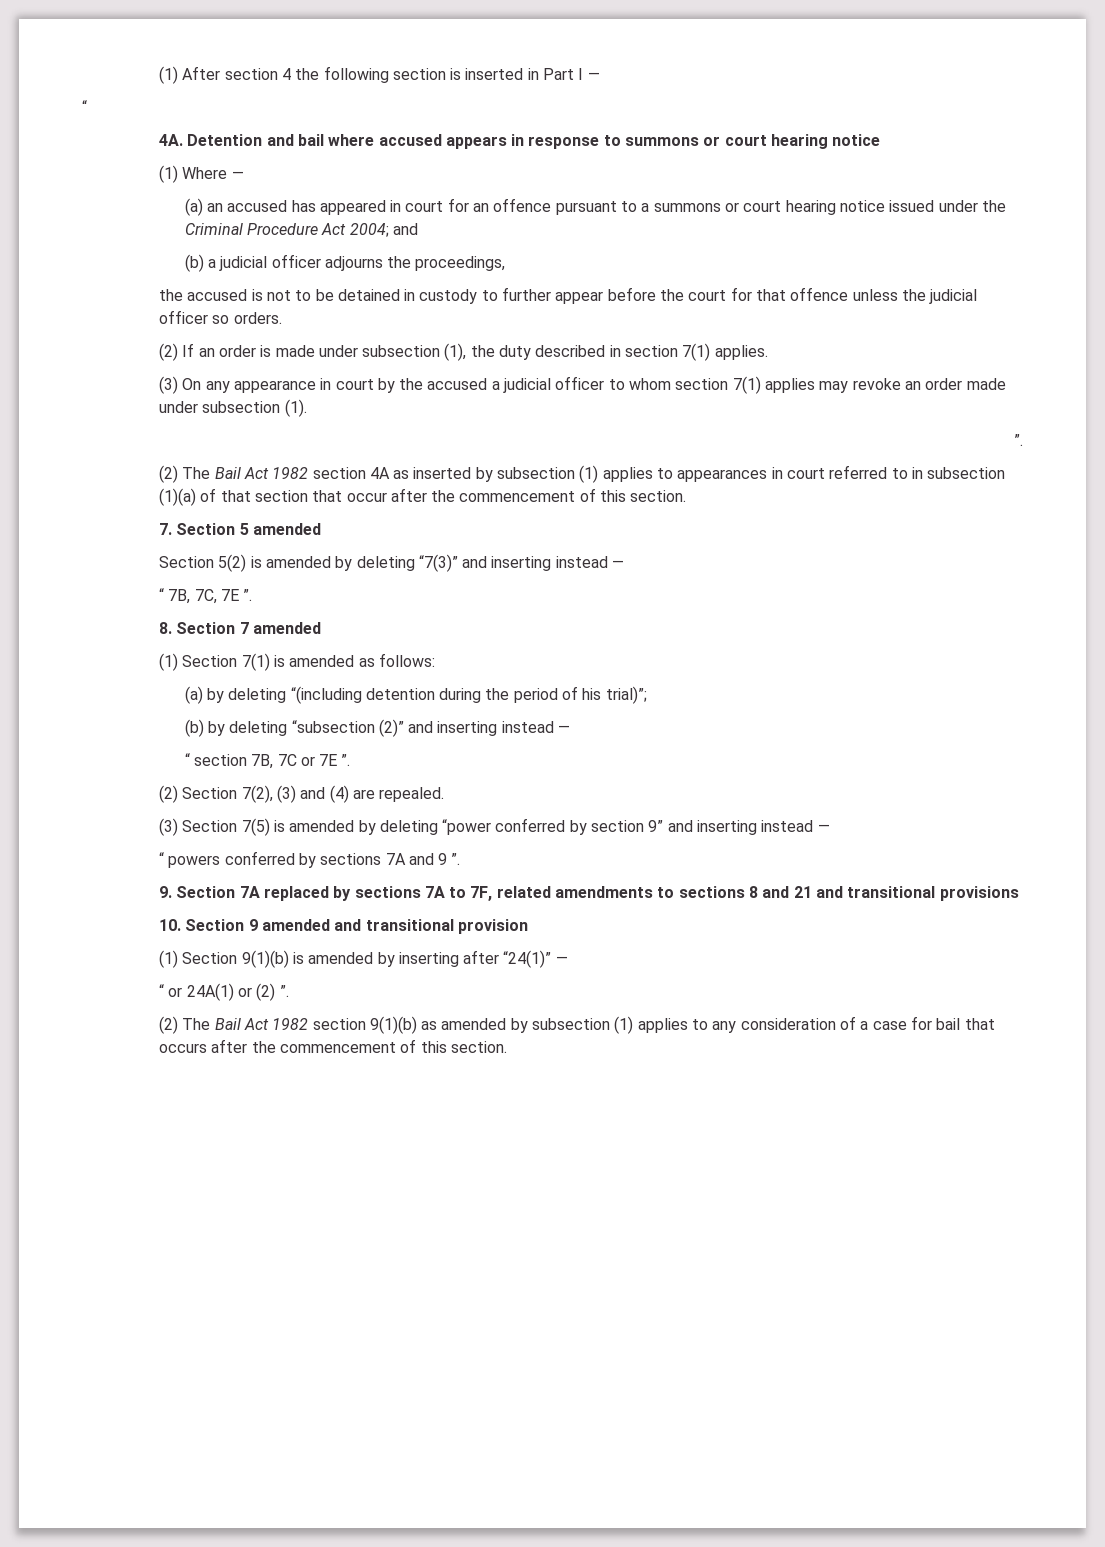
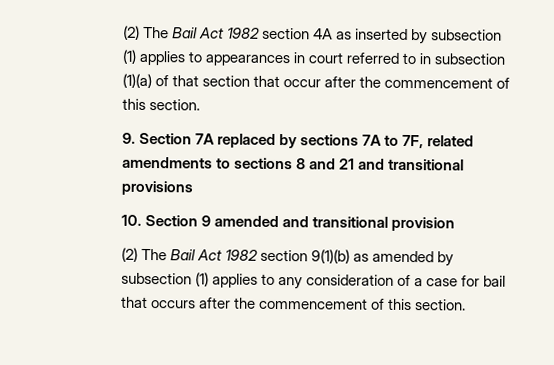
[158,66,600,84] [82,100,87,113] [158,134,881,149] [158,165,244,183] [184,198,1006,216] [184,223,418,237] [184,254,506,272] [158,287,978,304] [158,310,282,324] [158,343,768,361] [158,376,1006,394] [158,399,307,417] [1014,434,1023,446] (1) After section 4 the following section is inserted in Part I — // “ // 4A. Detention and bail where accused appears in response to summons or court hearing notice // (1) Where — // (a) an accused has appeared in court for an offence pursuant to a summons or court hearing notice issued under the Criminal Procedure Act 2004; and // (b) a judicial officer adjourns the proceedings, // the accused is not to be detained in custody to further appear before the court for that offence unless the judicial officer so orders. // (2) If an order is made under subsection (1), the duty described in section 7(1) applies. // (3) On any appearance in court by the accused a judicial officer to whom section 7(1) applies may revoke an order made under subsection (1). // ”. // -> (122, 32) none
[158,523,321,535] [158,554,625,572] [158,588,253,604] [158,622,321,634] [158,653,435,671] [184,686,647,704] [184,719,571,737] [184,753,351,769] [158,785,445,803] [158,818,830,836] [158,851,461,868] // 7. Section 5 amended // Section 5(2) is amended by deleting “7(3)” and inserting instead — // “ 7B, 7C, 7E ”. // 8. Section 7 amended // (1) Section 7(1) is amended as follows: // (a) by deleting “(including detention during the period of his trial)”; // (b) by deleting “subsection (2)” and inserting instead — // “ section 7B, 7C or 7E ”. // (2) Section 7(2), (3) and (4) are repealed. // (3) Section 7(5) is amended by deleting “power conferred by section 9” and inserting instead — // “ powers conferred by sections 7A and 9 ”. -> (200, 105) none
[158,950,568,968] [158,983,289,1001] // (1) Section 9(1)(b) is amended by inserting after “24(1)” — // “ or 24A(1) or (2) ”. -> (456, 224) none

